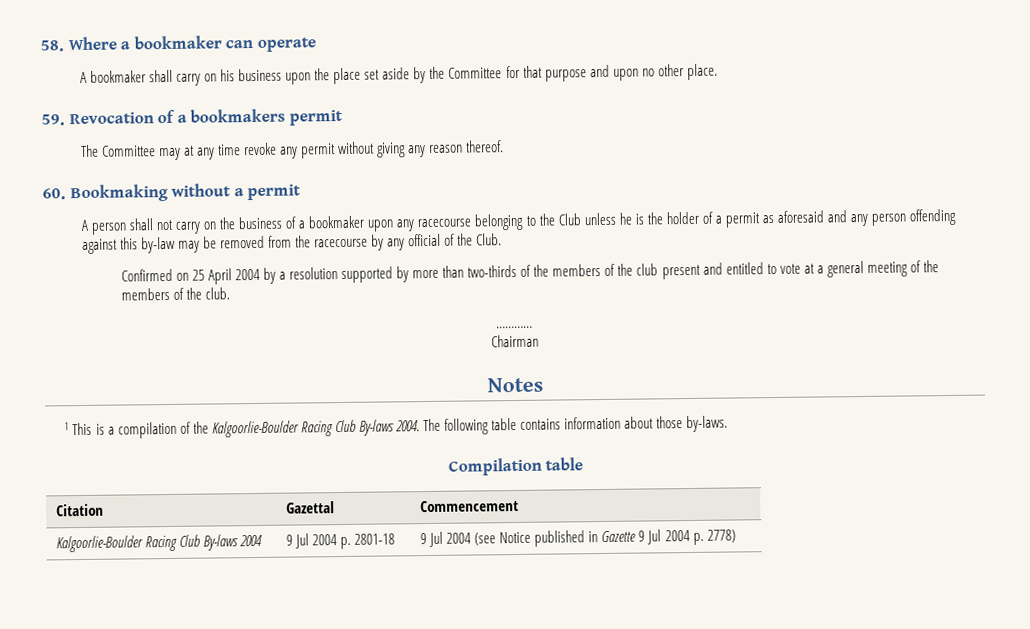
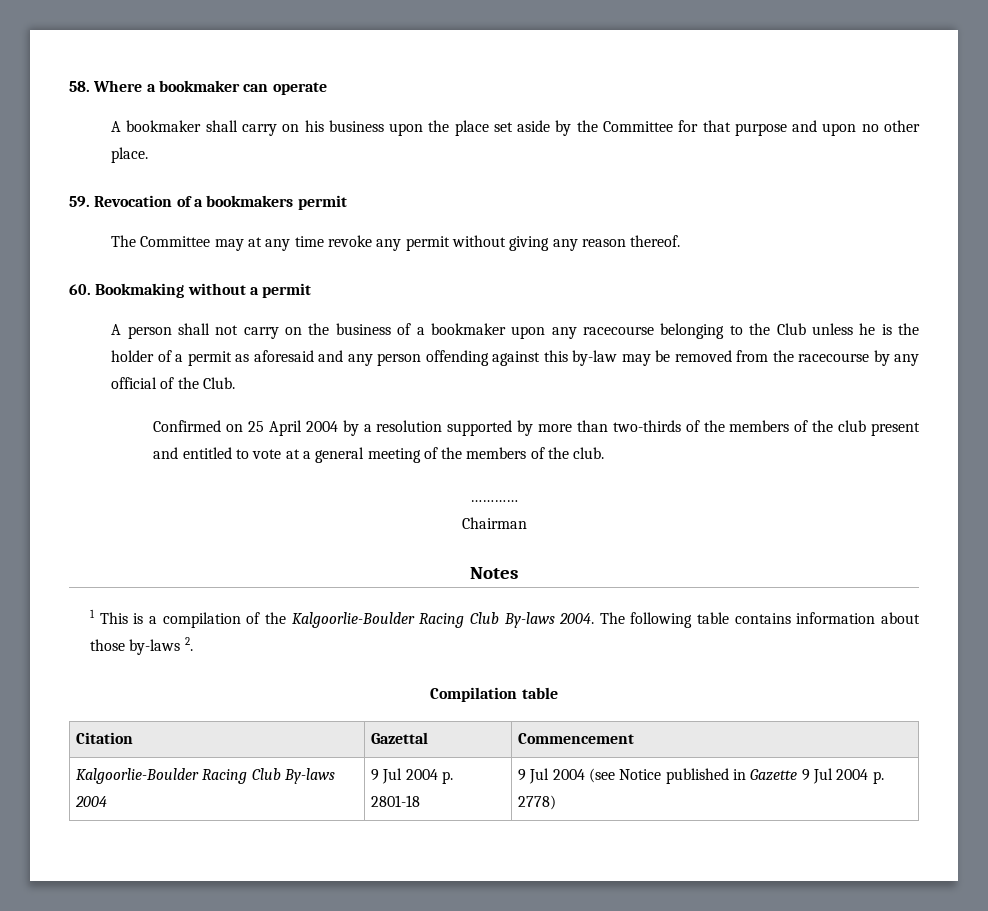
[686,415,729,433] by-laws. -> [129,637,193,655] by-laws 2.

